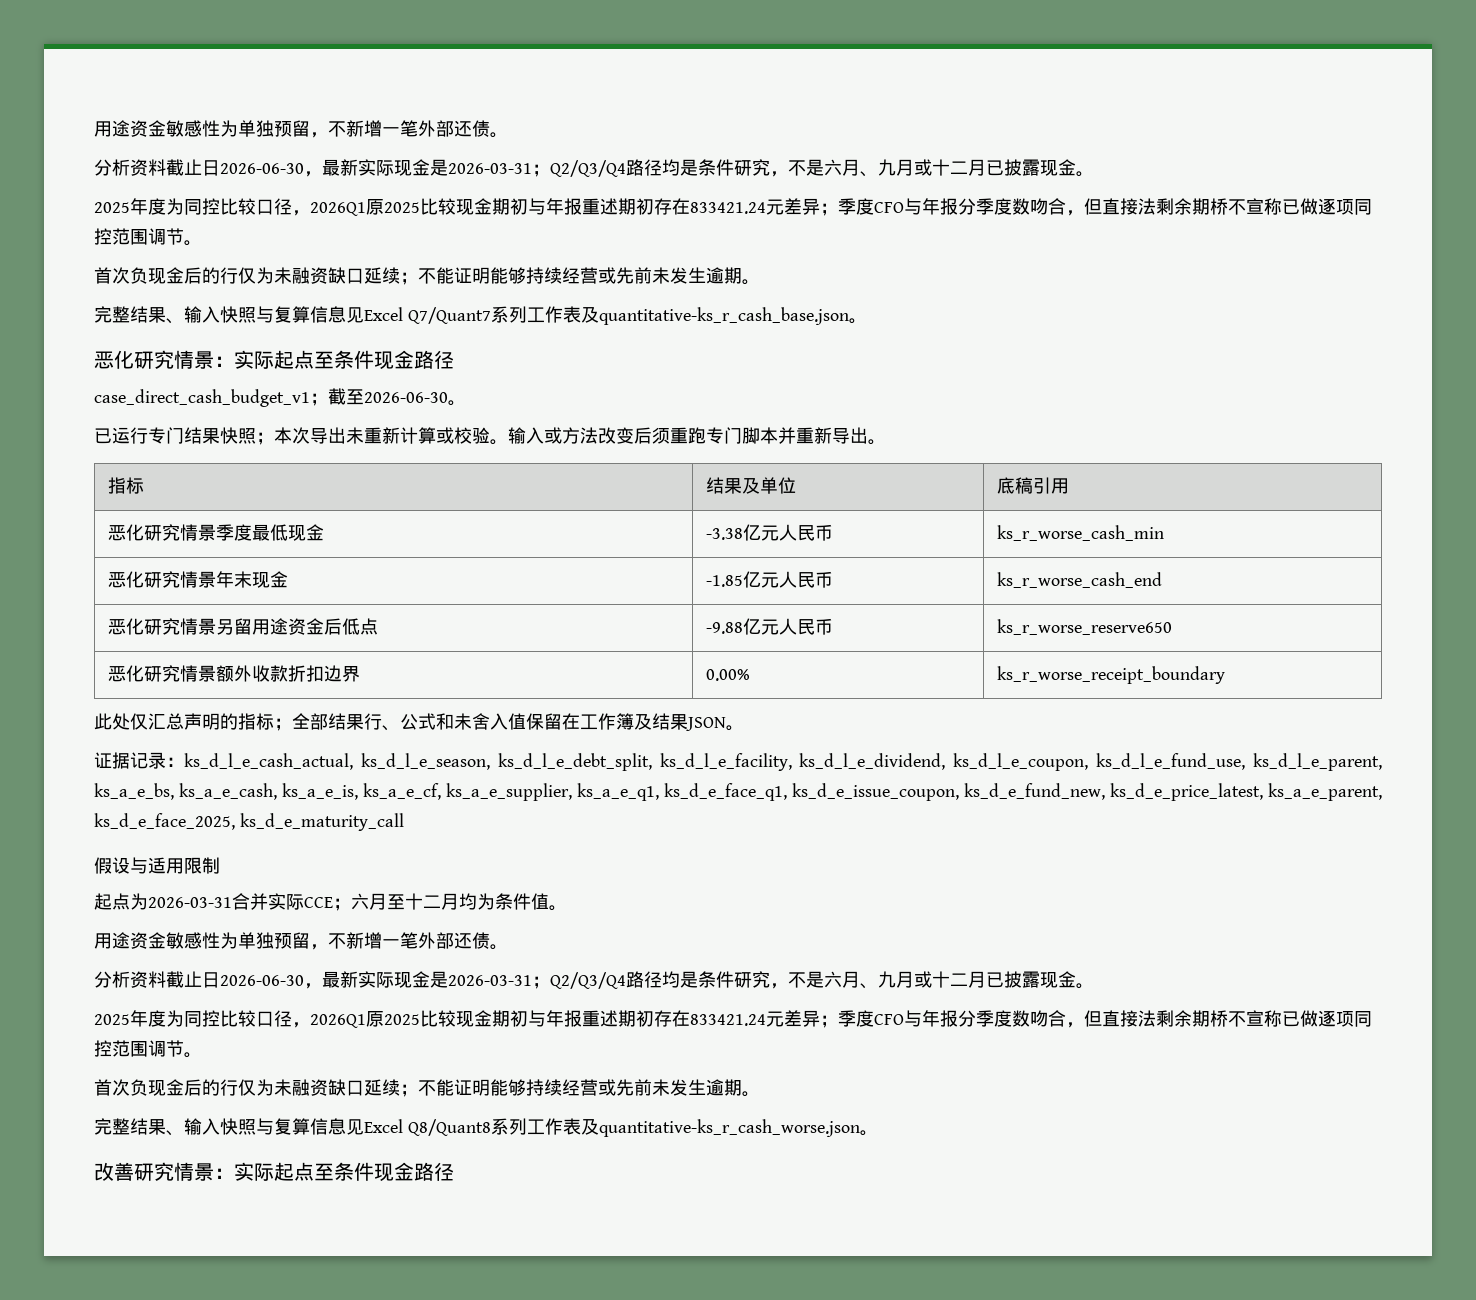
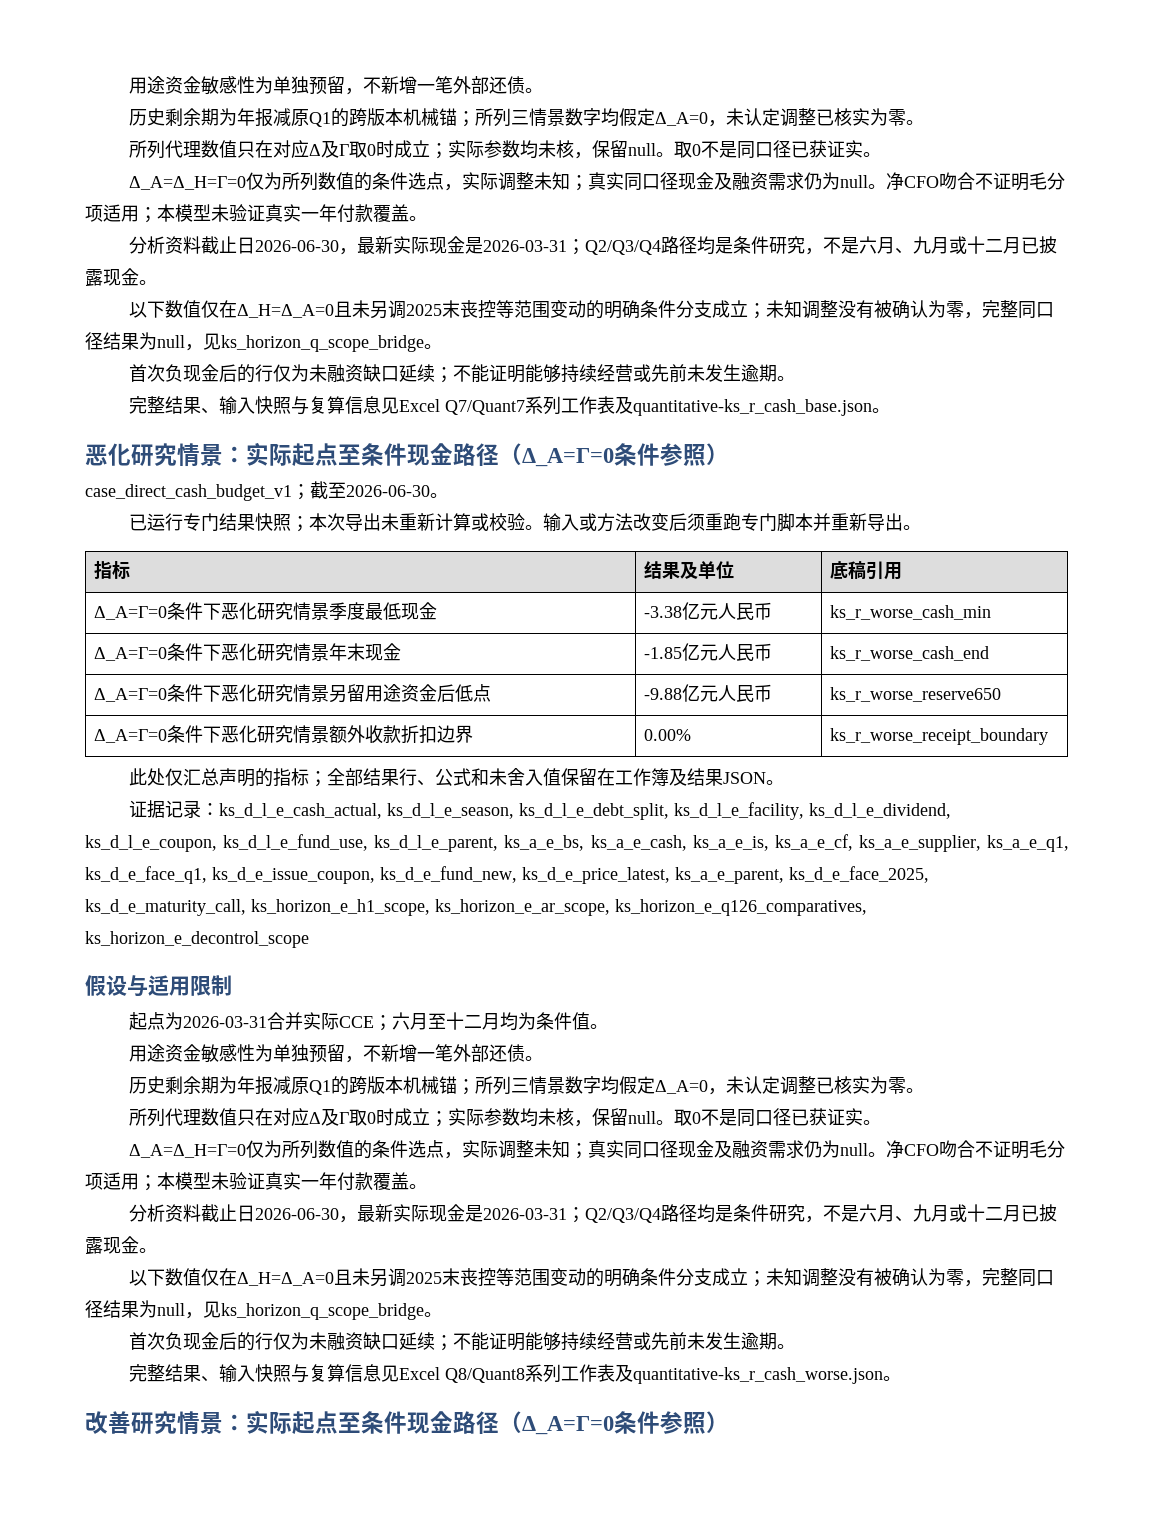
(508, 135) none -> [129,108,925,127] [129,140,882,159] [129,172,1066,191] [85,204,427,223] // 历史剩余期为年报减原Q1的跨版本机械锚；所列三情景数字均假定Δ_A=0，未认定调整已核实为零。 // 所列代理数值只在对应Δ及Γ取0时成立；实际参数均未核，保留null。取0不是同口径已获证实。 // Δ_A=Δ_H=Γ=0仅为所列数值的条件选点，实际调整未知；真实同口径现金及融资需求仍为null。净CFO吻合不证明毛分项适用；本模型未验证真实一年付款覆盖。
[94,198,1372,216] [94,228,184,245] 2025年度为同控比较口径，2026Q1原2025比较现金期初与年报重述期初存在833421.24元差异；季度CFO与年报分季度数吻合，但直接法剩余期桥不宣称已做逐项同控范围调节 -> [129,300,1055,319] [85,332,424,352] 以下数值仅在Δ_H=Δ_A=0且未另调2025末丧控等范围变动的明确条件分支成立；未知调整没有被确认为零，完整同口径结果为null，见ks_horizon_q_scope_bridge
(454, 359) none -> [499,443,729,467] （Δ_A=Γ=0条件参照）
(1070, 486) none -> [94,602,222,620] Δ_A=Γ=0条件下
(1165, 533) none -> [94,643,222,661] Δ_A=Γ=0条件下
(1163, 580) none -> [94,684,222,702] Δ_A=Γ=0条件下
(1173, 627) none -> [94,725,222,743] Δ_A=Γ=0条件下
[239,813,404,831] ks_d_e_maturity_call -> [85,899,867,916] [85,931,309,948] ks_d_e_maturity_call, ks_horizon_e_h1_scope, ks_horizon_e_ar_scope, ks_horizon_e_q126_comparatives, ks_horizon_e_decontrol_scope
(508, 947) none -> [129,1076,925,1095] [129,1108,882,1127] [129,1140,1066,1159] [85,1172,427,1191] // 历史剩余期为年报减原Q1的跨版本机械锚；所列三情景数字均假定Δ_A=0，未认定调整已核实为零。 // 所列代理数值只在对应Δ及Γ取0时成立；实际参数均未核，保留null。取0不是同口径已获证实。 // Δ_A=Δ_H=Γ=0仅为所列数值的条件选点，实际调整未知；真实同口径现金及融资需求仍为null。净CFO吻合不证明毛分项适用；本模型未验证真实一年付款覆盖。
[94,1010,1372,1028] [94,1040,184,1057] 2025年度为同控比较口径，2026Q1原2025比较现金期初与年报重述期初存在833421.24元差异；季度CFO与年报分季度数吻合，但直接法剩余期桥不宣称已做逐项同控范围调节 -> [129,1268,1055,1287] [85,1300,424,1320] 以下数值仅在Δ_H=Δ_A=0且未另调2025末丧控等范围变动的明确条件分支成立；未知调整没有被确认为零，完整同口径结果为null，见ks_horizon_q_scope_bridge
(454, 1171) none -> [499,1411,729,1435] （Δ_A=Γ=0条件参照）

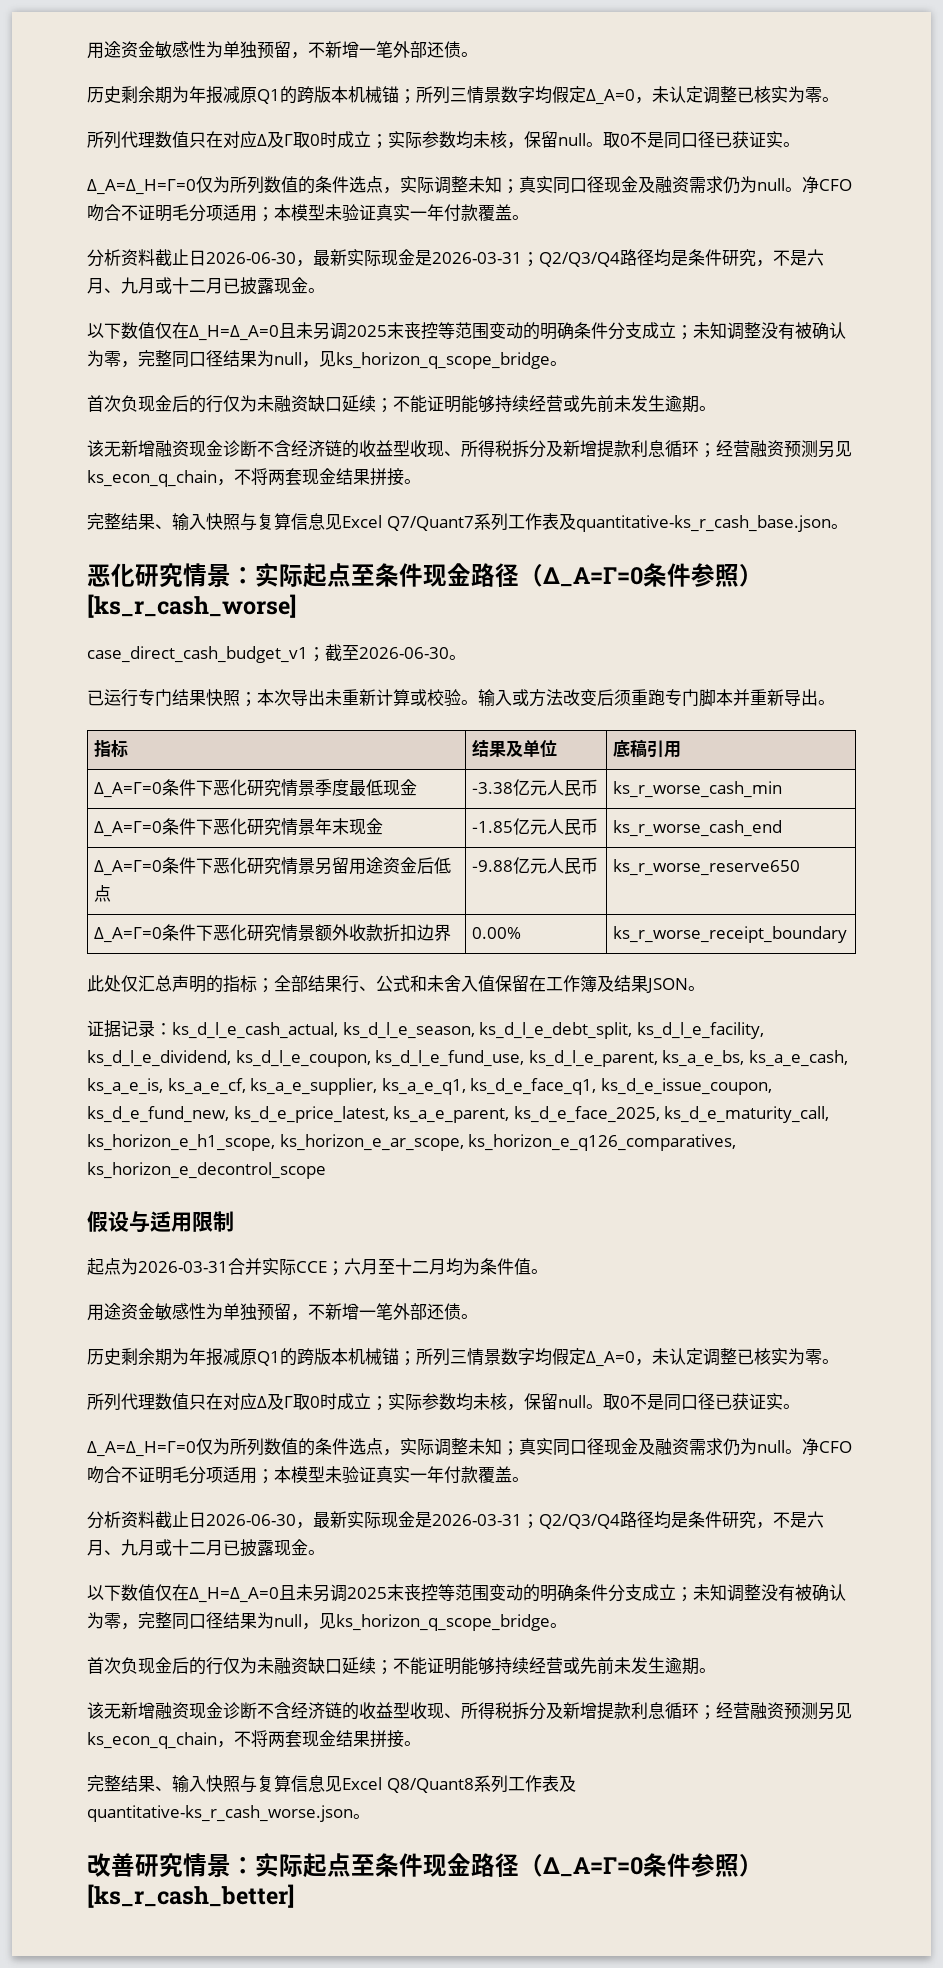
(796, 378) none -> [87,440,852,458] [87,468,421,487] // 该无新增融资现金诊断不含经济链的收益型收现、所得税拆分及新增提款利息循环；经营融资预测另见ks_econ_q_chain，不将两套现金结果拼接。
(729, 454) none -> [87,594,297,618] [ks_r_cash_worse]
(796, 1346) none -> [87,1702,852,1720] [87,1730,421,1749] // 该无新增融资现金诊断不含经济链的收益型收现、所得税拆分及新增提款利息循环；经营融资预测另见ks_econ_q_chain，不将两套现金结果拼接。
(729, 1422) none -> [87,1884,295,1908] [ks_r_cash_better]

